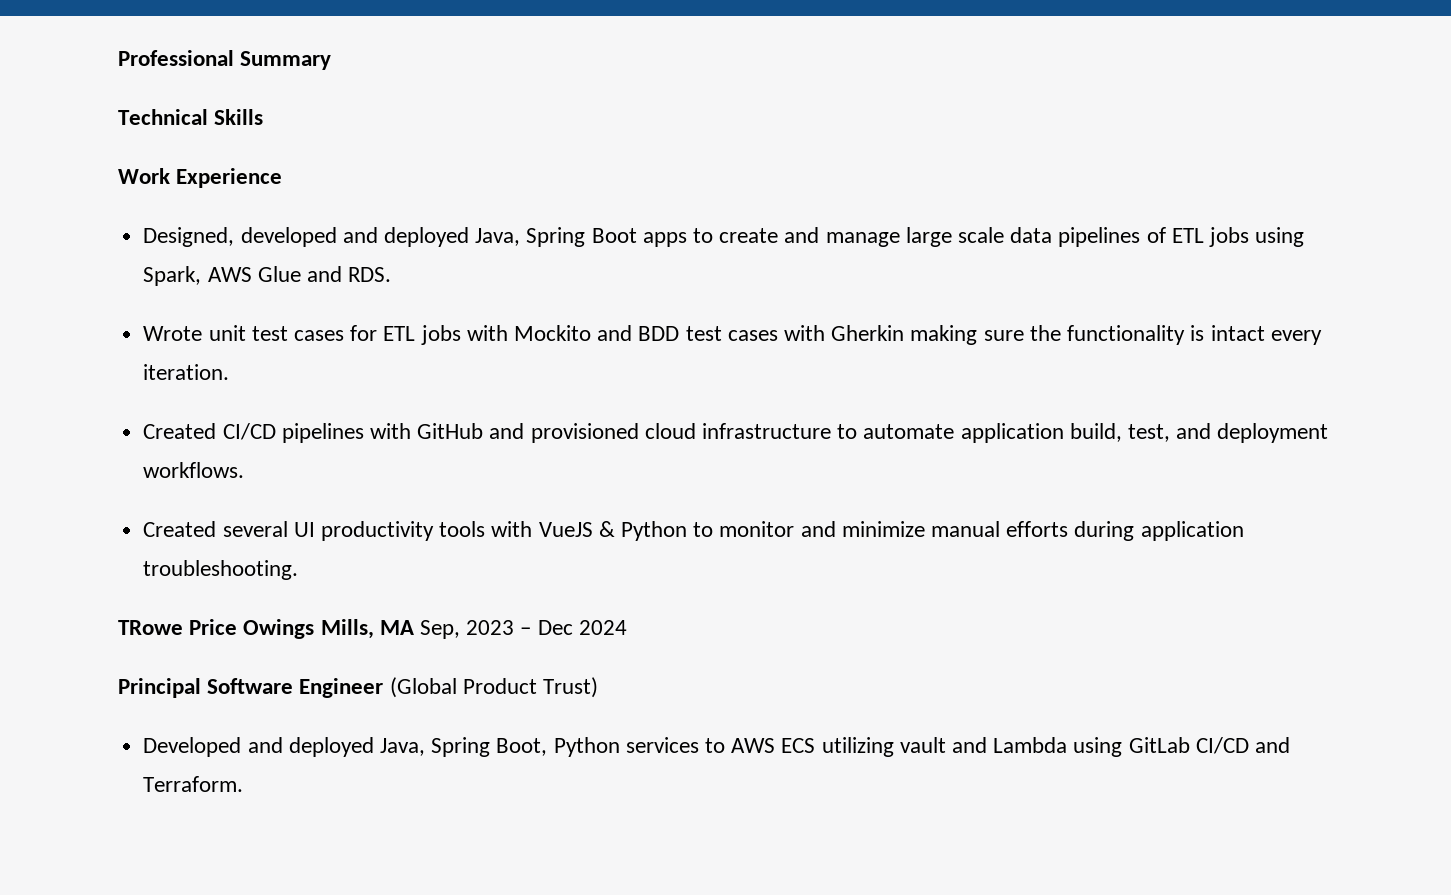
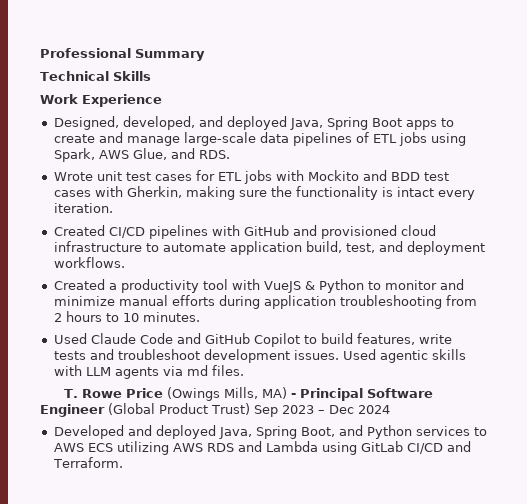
[240,227,337,247] developed -> [122,116,195,130] developed,
[905,227,1005,247] large scale -> [183,132,256,146] large-scale
[257,266,301,282] Glue -> [132,148,167,160] Glue,
[831,325,905,341] Gherkin -> [126,186,182,198] Gherkin,
[222,521,486,541] several UI productivity tools -> [108,279,228,293] a productivity tool
[143,560,299,580] [118,619,627,639] troubleshooting. // TRowe Price Owings Mills, MA Sep, 2023 – Dec 2024 // -> [339,295,477,309] [53,311,200,322] [53,333,452,347] [53,349,466,363] [53,365,244,379] [64,387,297,401] troubleshooting from 2 hours to 10 minutes. // Used Claude Code and GitHub Copilot to build features, write tests and troubleshoot development issues. Used agentic skills with LLM agents via md files. // T. Rowe Price (Owings Mills, MA) -
(599, 687) none -> [253,405,390,417] Sep 2023 – Dec 2024
(548, 747) none -> [338,425,363,436] and
[899,737,946,753] vault -> [172,443,234,452] AWS RDS

